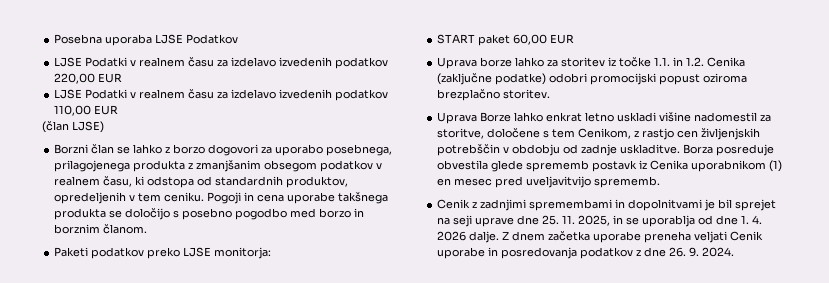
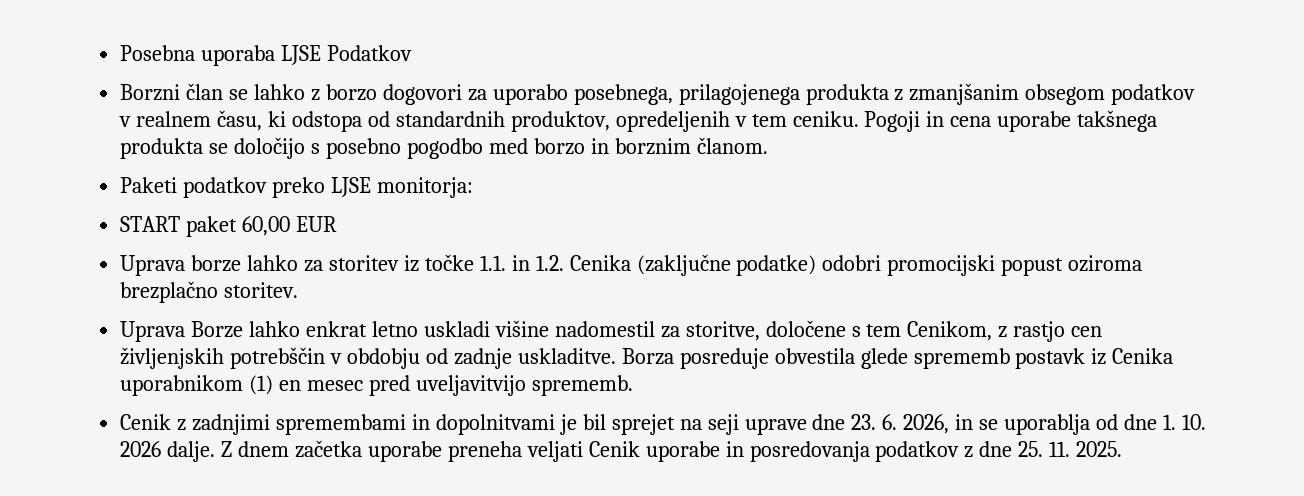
[54,57,389,69] [54,73,123,84] [54,89,389,101] [54,105,119,116] [42,121,104,133] // LJSE Podatki v realnem času za izdelavo izvedenih podatkov 220,00 EUR // LJSE Podatki v realnem času za izdelavo izvedenih podatkov 110,00 EUR // (član LJSE) -> (413, 53) none
[542,215,611,226] 25. 11. 2025, -> [851,414,950,434] 23. 6. 2026,
[752,215,763,224] 4. -> [1181,414,1206,430] 10.
[669,247,735,257] 26. 9. 2024. -> [1018,441,1123,457] 25. 11. 2025.

